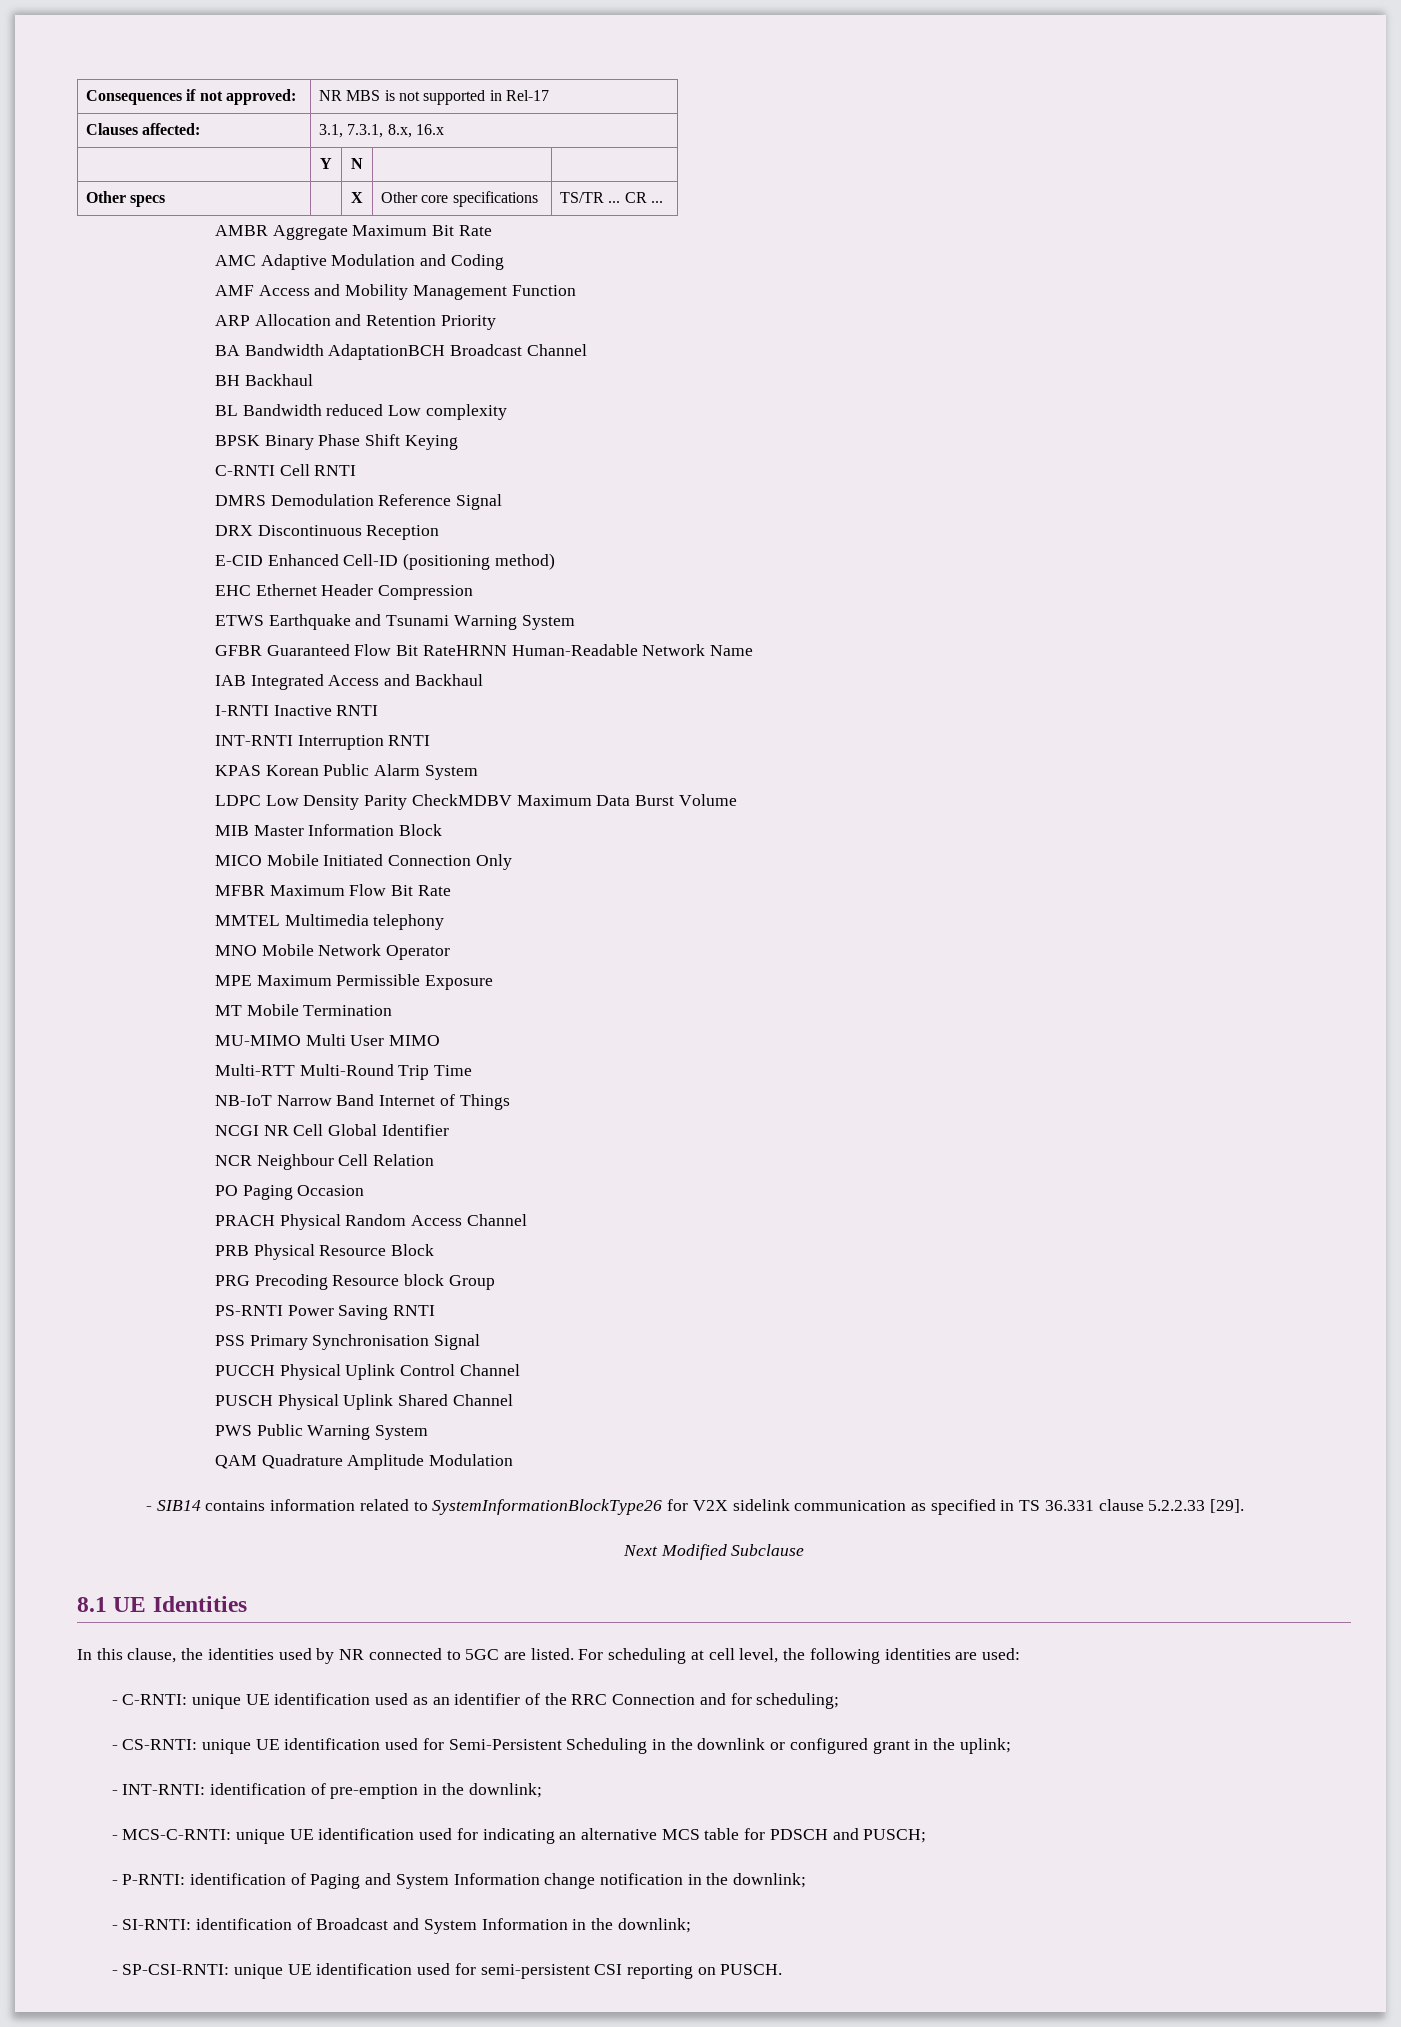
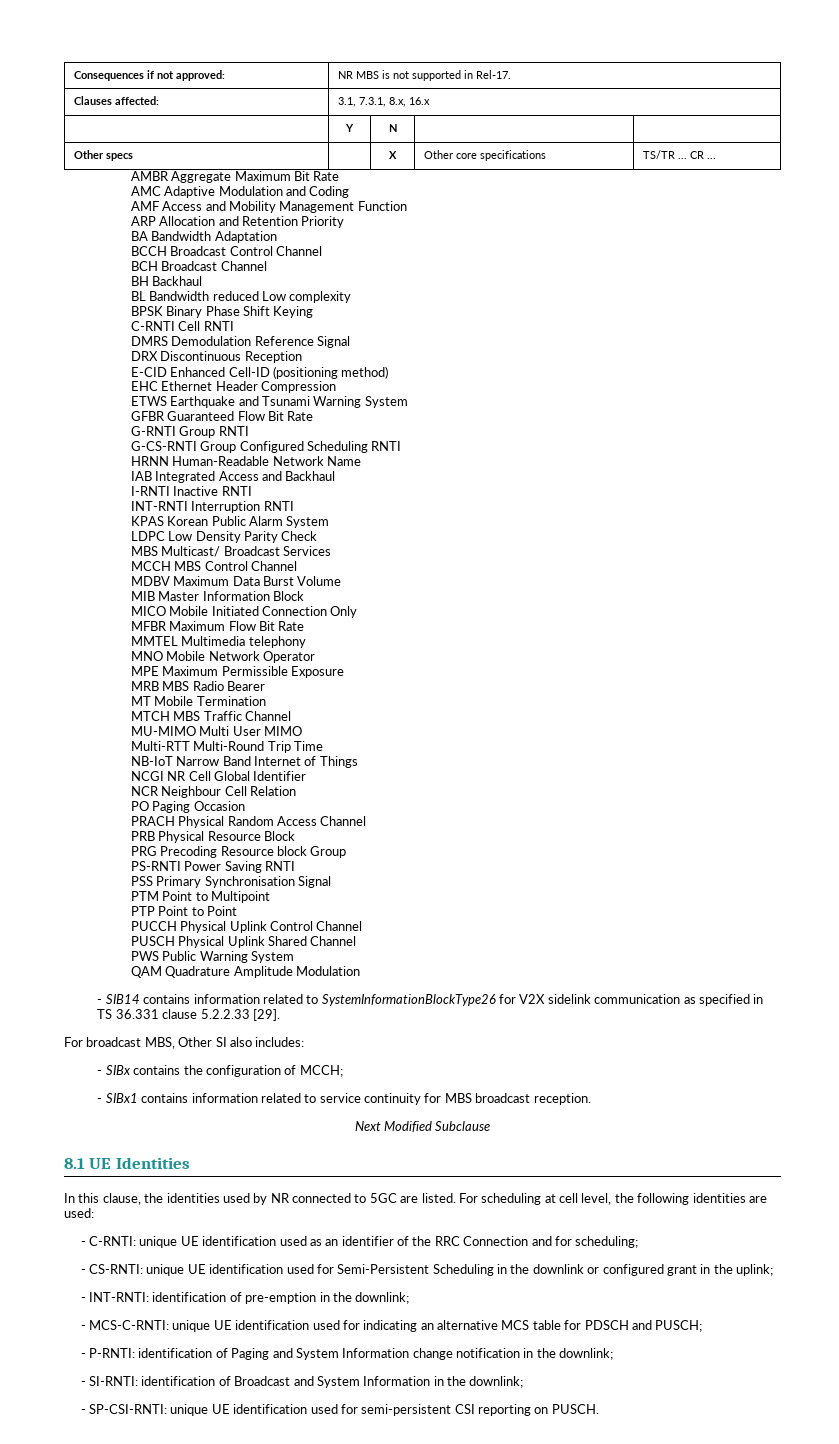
[506,90,550,101] Rel-17 -> [475,70,511,79] Rel-17.
[328,344,446,360] AdaptationBCH -> [214,231,277,243] [130,246,322,256] [130,261,158,271] Adaptation // BCCH Broadcast Control Channel // BCH
[422,645,507,656] RateHRNN -> [287,411,314,421] [130,426,249,438] [130,441,402,453] [130,456,169,466] Rate // G-RNTI Group RNTI // G-CS-RNTI Group Configured Scheduling RNTI // HRNN
[411,794,512,806] CheckMDBV -> [281,531,318,541] [130,546,331,557] [130,561,297,571] [130,576,170,586] Check // MBS Multicast/ Broadcast Services // MCCH MBS Control Channel // MDBV
(494, 982) none -> [130,681,265,691] // MRB MBS Radio Bearer
(393, 1010) none -> [130,711,291,721] // MTCH MBS Traffic Channel
(481, 1342) none -> [130,891,270,903] [130,906,237,916] // PTM Point to Multipoint // PTP Point to Point
(1245, 1506) none -> [64,1037,305,1049] [97,1065,343,1077] [97,1093,591,1105] // For broadcast MBS, Other SI also includes: // - SIBx contains the configuration of MCCH; // - SIBx1 contains information related to service continuity for MBS broadcast reception.

